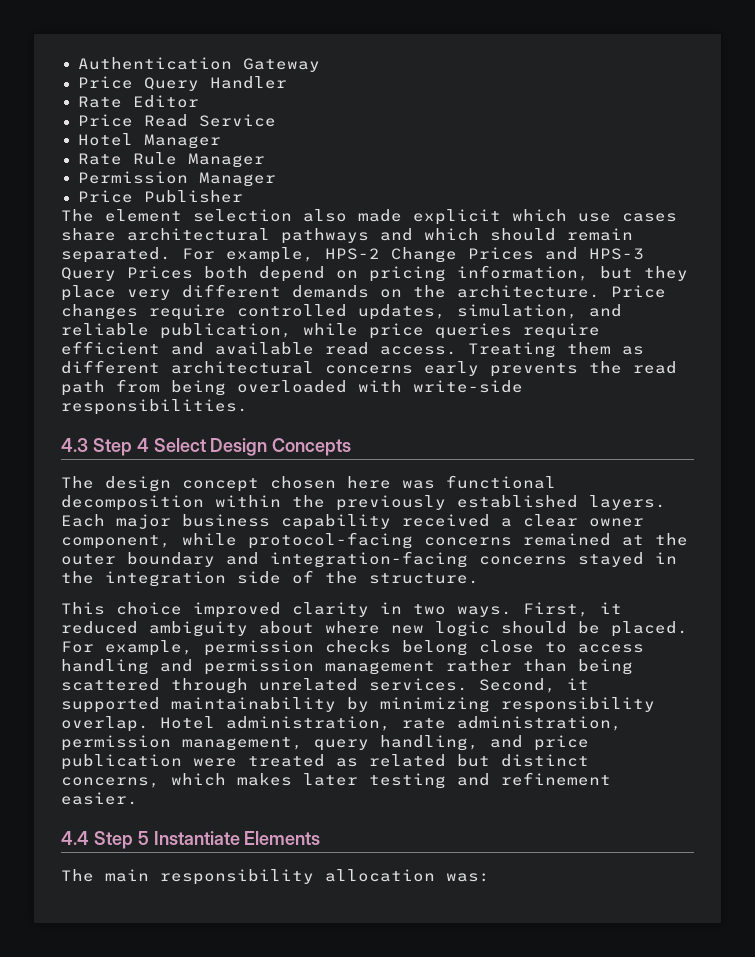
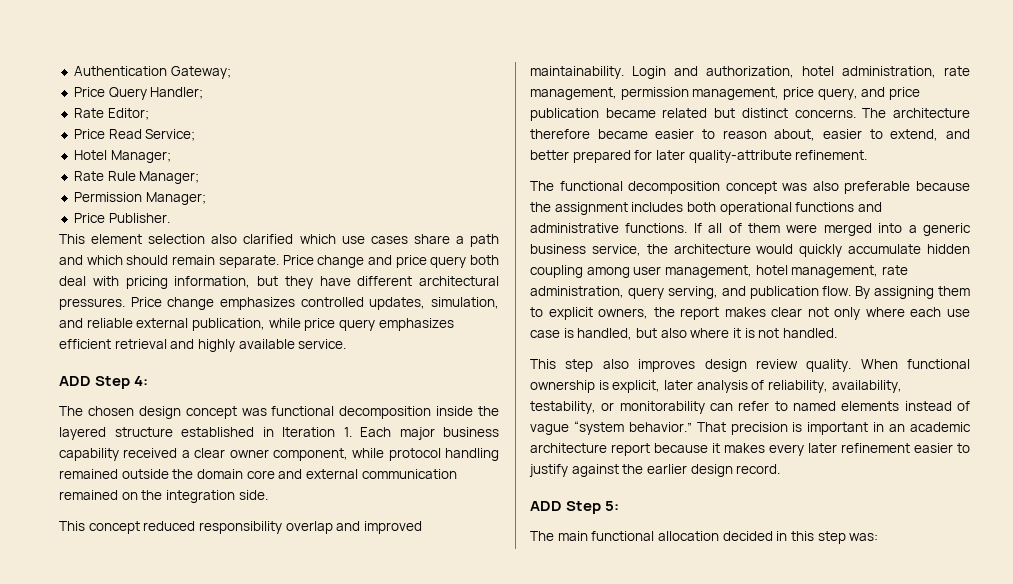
[242,58,320,72] Gateway -> [170,66,231,79] Gateway;
[209,76,287,89] [77,95,199,108] Handler // Rate Editor -> [150,87,204,99] [73,108,149,120] Handler; // Rate Editor;
[198,114,276,127] [77,133,221,149] Service // Hotel Manager -> [145,129,196,141] [73,150,171,163] Service; // Hotel Manager;
[187,153,265,168] Manager -> [139,171,200,184] Manager;
[198,172,276,187] [77,190,243,203] [61,209,94,222] Manager // Price Publisher // The -> [145,192,206,205] [73,213,170,223] [59,234,85,244] Manager; // Price Publisher. // This
[358,209,501,225] made explicit -> [243,234,294,244] clarified
[127,228,369,244] architectural pathways -> [455,234,500,247] a path
[61,247,644,263] [61,265,688,282] [61,284,666,301] [61,304,226,320] separated. For example, HPS-2 Change Prices and HPS-3 Query Prices both depend on pricing information, but they place very different demands on the architecture. Price changes require -> [218,255,499,268] [59,276,499,289] [59,297,295,310] separate. Price change and price query both deal with pricing information, but they have different architectural pressures. Price change emphasizes
(149, 329) none -> [136,318,189,328] external
[435,323,600,339] [61,341,644,358] [61,360,677,377] [61,379,523,396] [61,399,248,415] [61,438,352,456] [61,476,94,489] queries require efficient and available read access. Treating them as different architectural concerns early prevents the read path from being overloaded with write-side responsibilities. // 4.3 Step 4 Select Design Concepts // The -> [338,318,454,331] [59,339,347,352] [59,376,149,389] [59,406,134,416] query emphasizes efficient retrieval and highly available service. // ADD Step 4: // The chosen
[270,476,391,489] chosen here -> (237, 412) none
[215,495,666,511] within the previously established layers. -> [436,406,499,416] [59,427,352,440] inside the layered structure established in Iteration 1.
[248,532,688,549] [61,551,677,568] [61,570,479,587] [61,602,622,618] [61,621,688,637] [61,640,644,656] [61,659,633,675] [61,678,589,694] [61,697,655,713] [61,716,215,732] protocol-facing concerns remained at the outer boundary and integration-facing concerns stayed in the integration side of the structure. // This choice improved clarity in two ways. First, it reduced ambiguity about where new logic should be placed. For example, permission checks belong close to access handling and permission management rather than being scattered through unrelated services. Second, it supported maintainability by minimizing responsibility overlap. Hotel -> [388,448,499,461] [59,469,457,479] [59,490,268,503] [59,521,422,534] [530,66,834,79] protocol handling remained outside the domain core and external communication remained on the integration side. // This concept reduced responsibility overlap and improved maintainability. Login and authorization, hotel
[457,716,622,731] administration, -> [530,87,617,100] management,
[314,735,479,751] query handling, -> [782,87,858,100] price query,
[193,754,589,767] [61,772,611,789] [61,792,138,805] [61,831,321,849] [61,869,435,885] were treated as related but distinct concerns, which makes later testing and refinement easier. // 4.4 Step 5 Instantiate Elements // The main responsibility allocation -> [605,108,970,118] [530,129,970,141] [530,150,868,163] [530,181,970,194] [530,202,882,215] [530,223,971,236] [530,244,970,257] [530,265,908,278] [530,286,970,299] [530,307,970,320] [530,328,837,340] [530,359,970,372] [530,380,902,393] [530,401,970,414] [530,421,972,435] [530,443,970,456] [529,464,781,477] [530,501,620,514] [530,531,846,544] became related but distinct concerns. The architecture therefore became easier to reason about, easier to extend, and better prepared for later quality-attribute refinement. // The functional decomposition concept was also preferable because the assignment includes both operational functions and administrative functions. If all of them were merged into a generic business service, the architecture would quickly accumulate hidden coupling among user management, hotel management, rate administration, query serving, and publication flow. By assigning them to explicit owners, the report makes clear not only where each use case is handled, but also where it is not handled. // This step also improves design review quality. When functional ownership is explicit, later analysis of reliability, availability, testability, or monitorability can refer to named elements instead of vague “system behavior.” That precision is important in an academic architecture report because it makes every later refinement easier to justify against the earlier design record. // ADD Step 5: // The main functional allocation decided in this step

